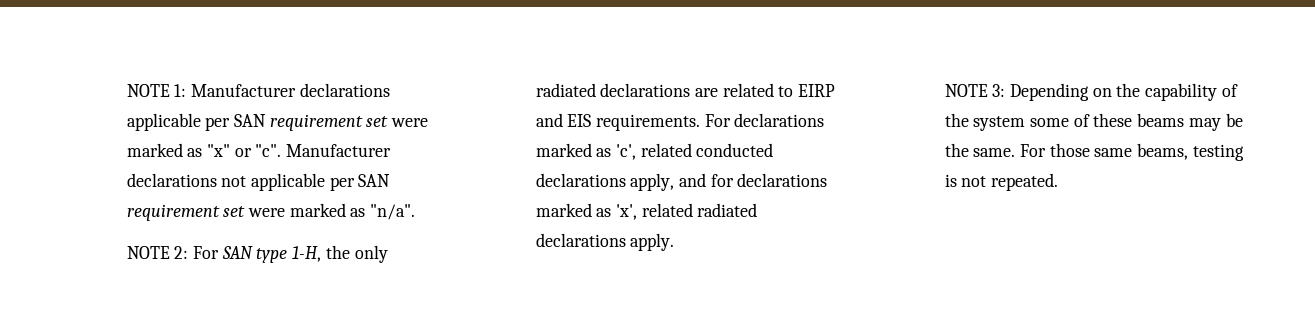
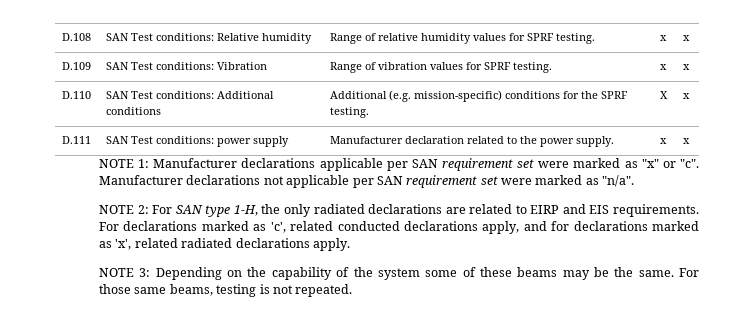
(126, 90) none -> [62,33,92,41] [106,33,313,44] [330,33,596,44] [660,35,668,41] [683,35,691,41] [62,62,92,70] [106,62,268,70] [330,62,553,73] [660,64,668,70] [683,64,691,70] [62,91,92,99] [106,91,275,99] [106,107,162,115] [330,90,629,102] [330,107,370,118] [660,91,669,99] [683,93,691,99] [62,136,92,144] [106,136,290,147] [330,136,615,147] [660,138,668,144] [683,138,691,144] D.108 | SAN Test conditions: Relative humidity | Range of relative humidity values for SPRF testing. | x | x // D.109 | SAN Test conditions: Vibration | Range of vibration values for SPRF testing. | x | x // D.110 | SAN Test conditions: Additional conditions | Additional (e.g. mission-specific) conditions for the SPRF testing. | X | x // D.111 | SAN Test conditions: power supply | Manufacturer declaration related to the power supply. | x | x //

